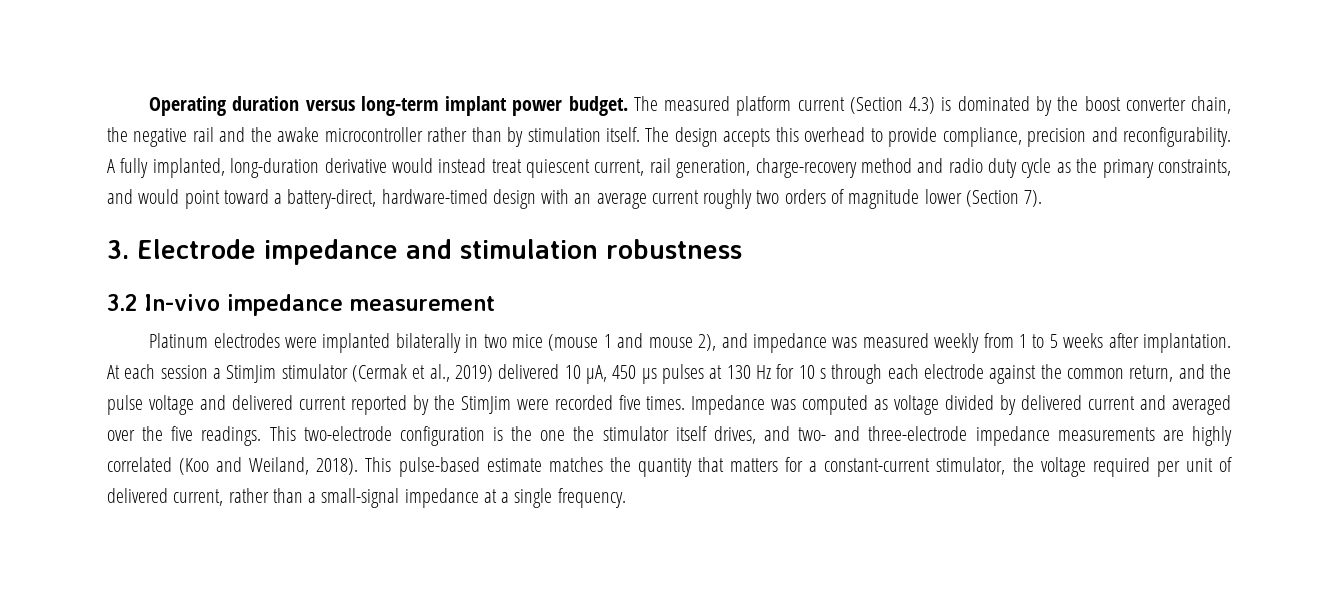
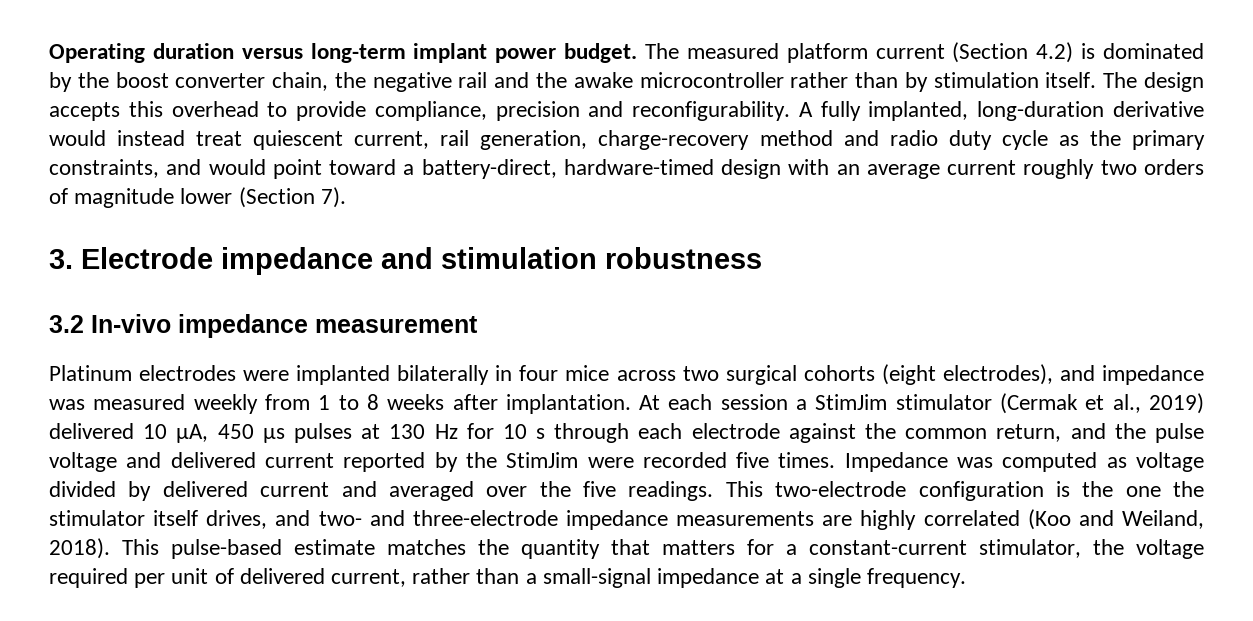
[909,97,936,114] 4.3) -> [1036,42,1074,63] 4.2)
[483,333,717,351] two mice (mouse 1 and mouse 2), -> [519,364,1053,385] four mice across two surgical cohorts (eight electrodes),
[1049,334,1058,348] 5 -> [366,394,379,410] 8

